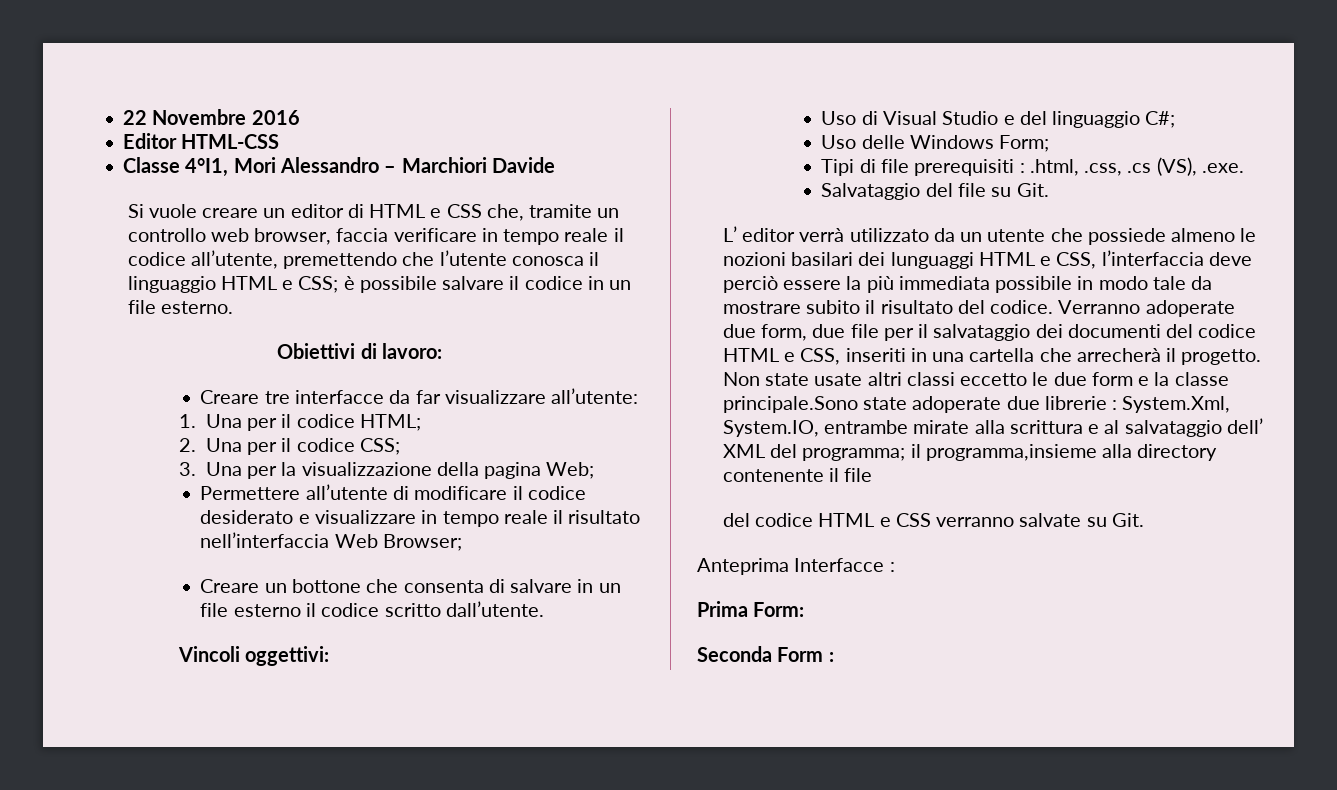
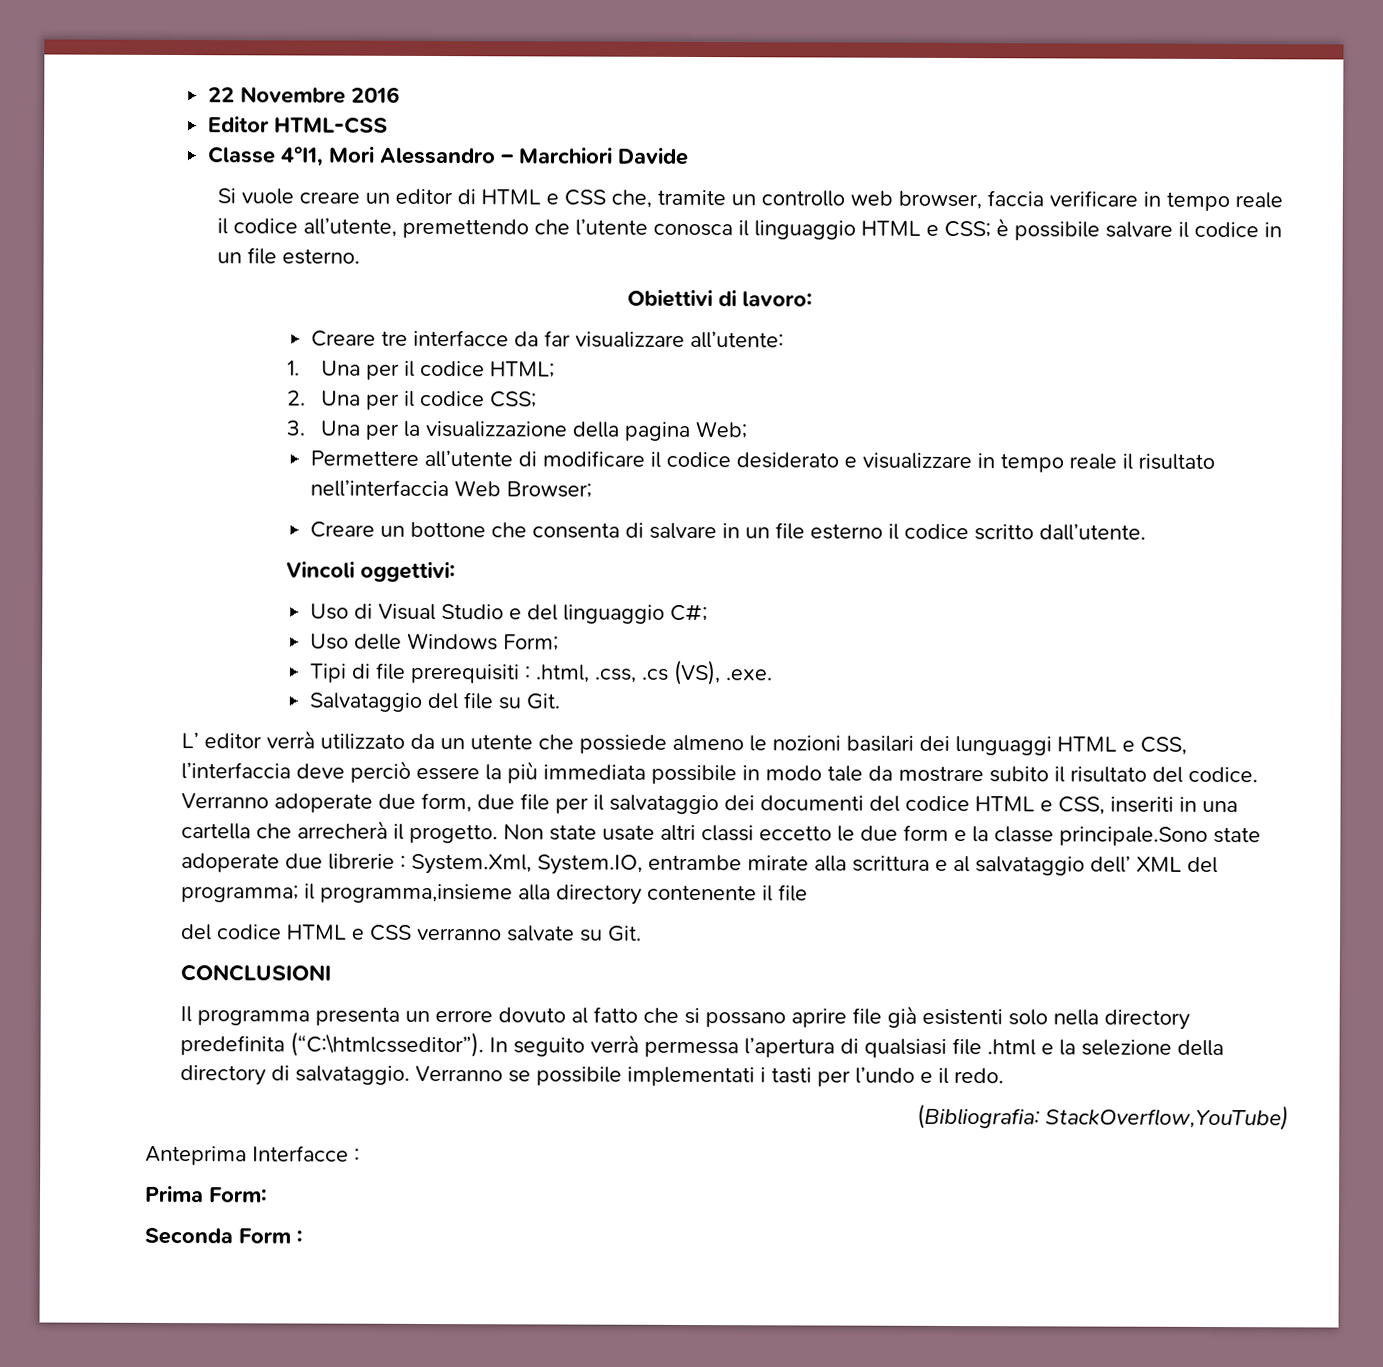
(1144, 520) none -> [179,964,331,982] [179,1005,1190,1030] [179,1031,1224,1058] [179,1065,1004,1087] [917,1103,1289,1131] // CONCLUSIONI // Il programma presenta un errore dovuto al fatto che si possano aprire file già esistenti solo nella directory predefinita (“C:\htmlcsseditor”). In seguito verrà permessa l’apertura di qualsiasi file .html e la selezione della directory di salvataggio. Verranno se possibile implementati i tasti per l’undo e il redo. // (Bibliografia: StackOverflow,YouTube)

